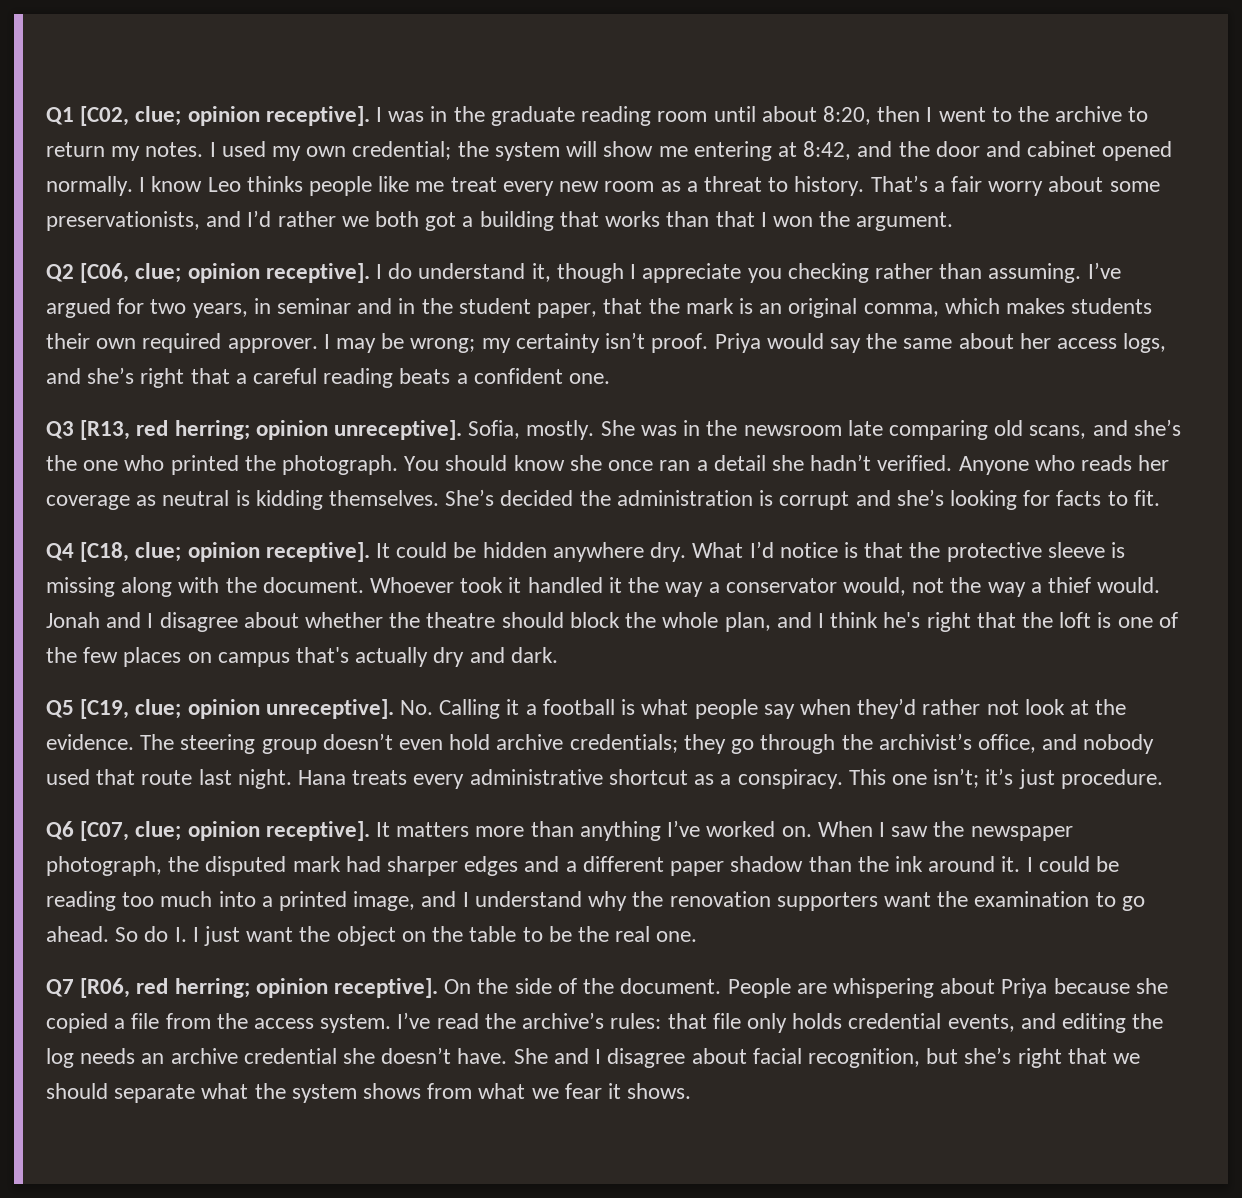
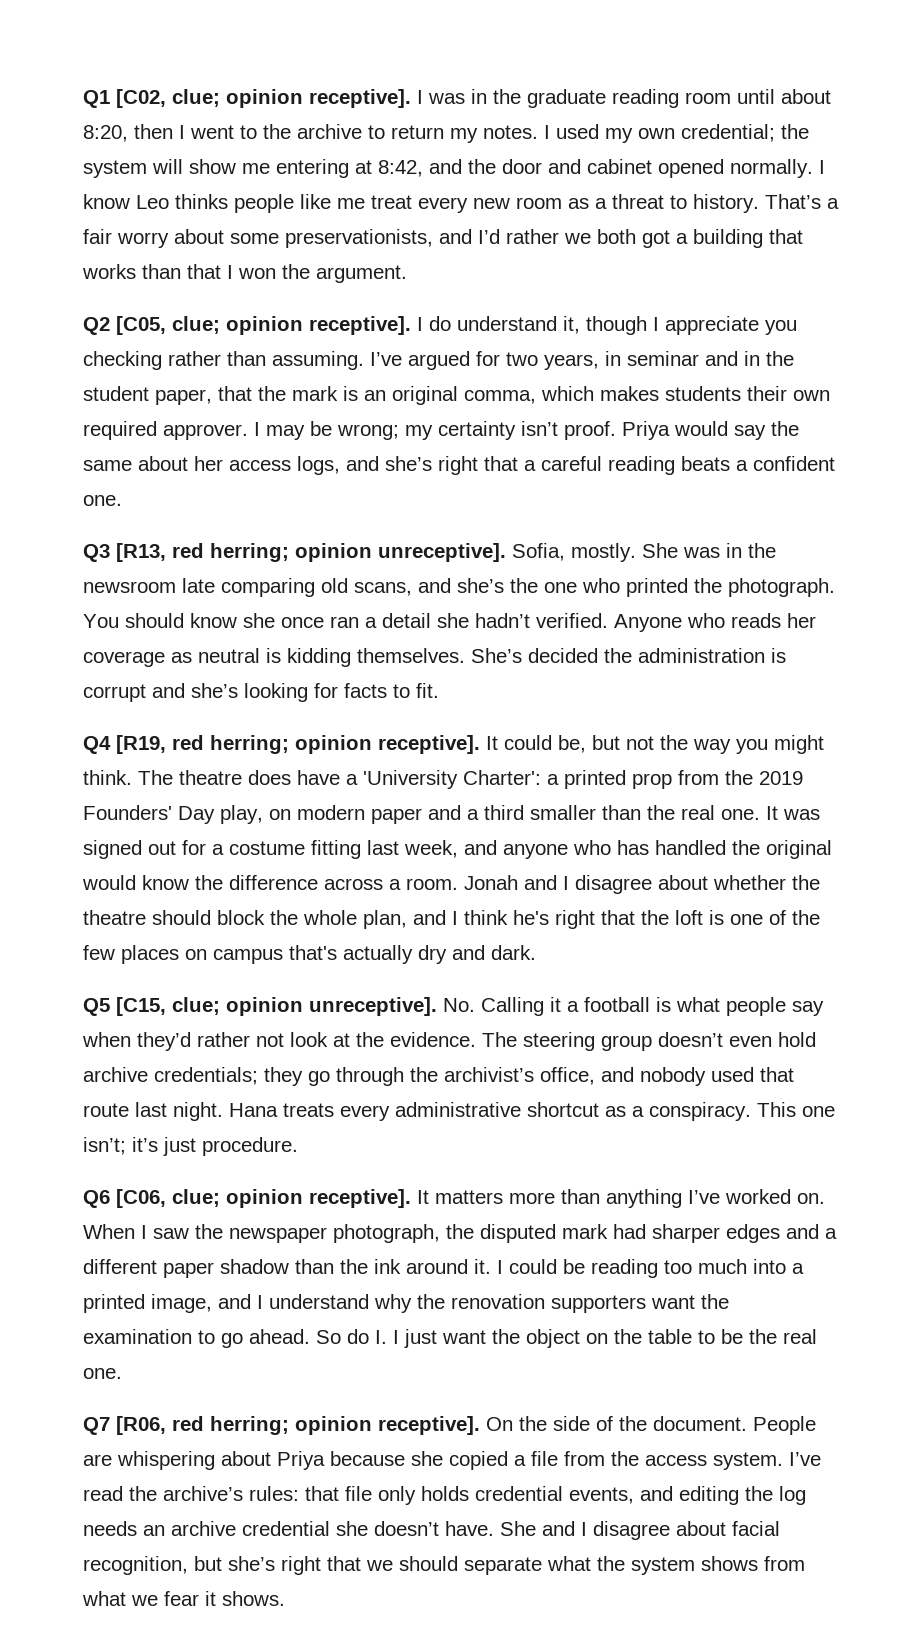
[80,263,130,283] [C06, -> [116,316,166,335] [C05,
[80,542,182,562] [C18, clue; -> [116,735,289,754] [R19, red herring;
[453,541,1125,562] [46,577,1161,597] be hidden anywhere dry. What I’d notice is that the protective sleeve is missing along with the document. Whoever took it handled it the way a conservator would, not the way a thief would. -> [558,735,824,754] [83,770,803,789] [83,805,820,824] [83,840,832,859] [82,875,458,890] be, but not the way you might think. The theatre does have a 'University Charter': a printed prop from the 2019 Founders' Day play, on modern paper and a third smaller than the real one. It was signed out for a costume fitting last week, and anyone who has handled the original would know the difference across a room.
[80,699,130,719] [C19, -> [116,997,166,1016] [C15,
[80,821,130,841] [C07, -> [116,1189,166,1208] [C06,

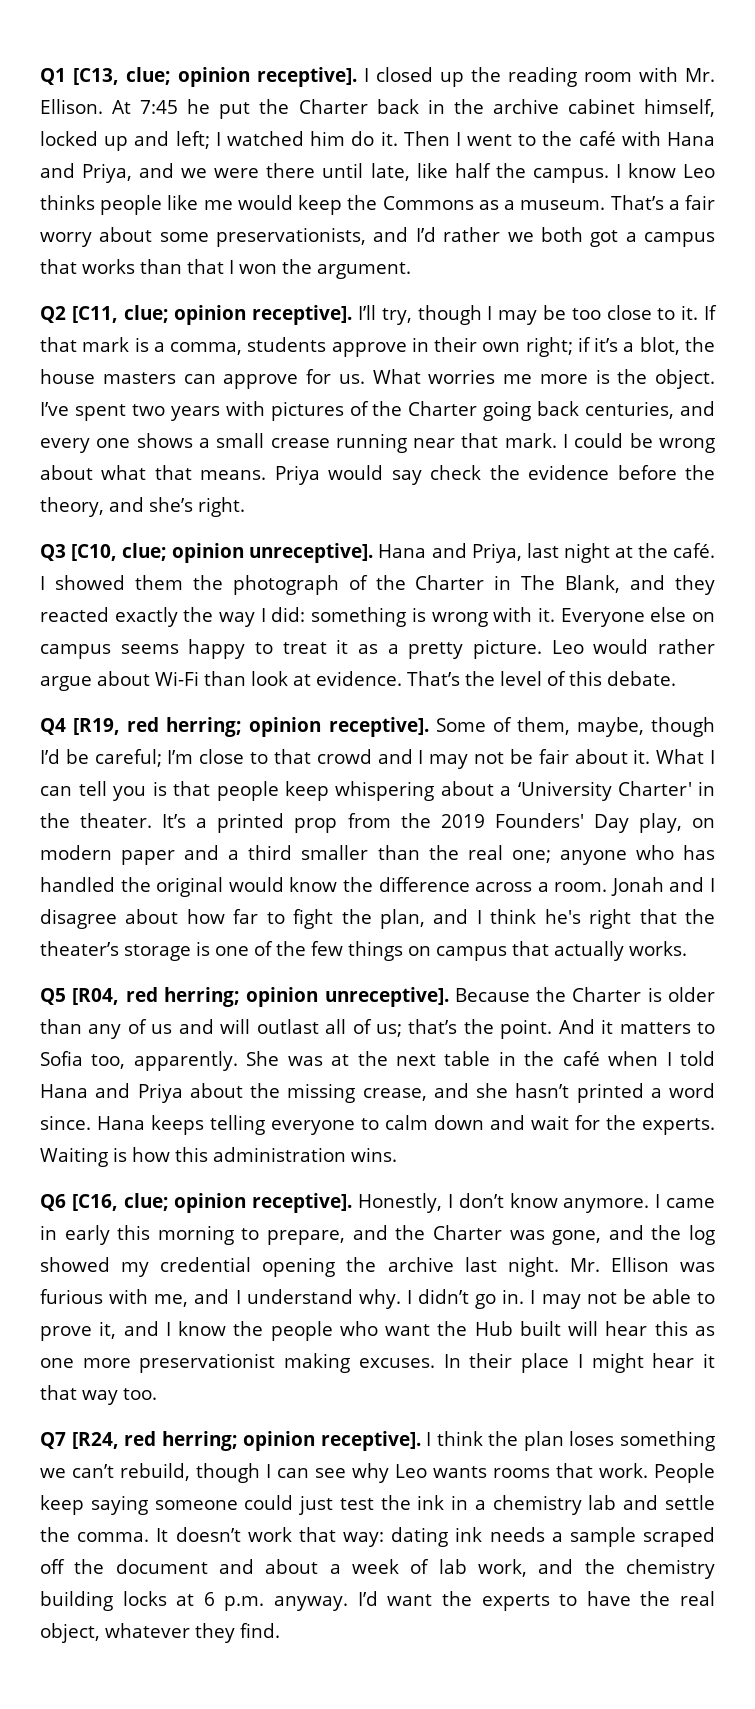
[116,89,831,108] [83,124,809,143] [83,159,813,178] [C02, clue; opinion receptive]. I was in the graduate reading room until about 8:20, then I went to the archive to return my notes. I used my own credential; the system will show me entering at 8:42, and the door and cabinet opened normally. -> [73,67,715,87] [40,99,715,119] [40,131,715,151] [40,163,609,183] [C13, clue; opinion receptive]. I closed up the reading room with Mr. Ellison. At 7:45 he put the Charter back in the archive cabinet himself, locked up and left; I watched him do it. Then I went to the café with Hana and Priya, and we were there until late, like half the campus.
[371,194,759,213] treat every new room as a threat to history. -> [237,195,606,215] would keep the Commons as a museum.
[693,229,763,248] building -> [644,232,716,247] campus
[116,316,797,335] [83,351,794,370] [83,386,830,405] [83,421,799,440] [83,456,835,475] [83,495,122,506] [83,543,776,562] [83,578,835,597] [83,613,816,632] [83,648,786,667] [83,683,439,702] [C05, clue; opinion receptive]. I do understand it, though I appreciate you checking rather than assuming. I’ve argued for two years, in seminar and in the student paper, that the mark is an original comma, which makes students their own required approver. I may be wrong; my certainty isn’t proof. Priya would say the same about her access logs, and she’s right that a careful reading beats a confident one. // Q3 [R13, red herring; opinion unreceptive]. Sofia, mostly. She was in the newsroom late comparing old scans, and she’s the one who printed the photograph. You should know she once ran a detail she hadn’t verified. Anyone who reads her coverage as neutral is kidding themselves. She’s decided the administration is corrupt and she’s looking for facts to fit. -> [71,305,718,325] [40,337,715,357] [40,369,715,389] [40,401,715,421] [40,433,715,453] [40,465,715,485] [40,497,245,517] [40,543,716,563] [40,575,715,595] [40,607,715,627] [40,639,715,659] [40,671,676,691] [C11, clue; opinion receptive]. I’ll try, though I may be too close to it. If that mark is a comma, students approve in their own right; if it’s a blot, the house masters can approve for us. What worries me more is the object. I’ve spent two years with pictures of the Charter going back centuries, and every one shows a small crease running near that mark. I could be wrong about what that means. Priya would say check the evidence before the theory, and she’s right. // Q3 [C10, clue; opinion unreceptive]. Hana and Priya, last night at the café. I showed them the photograph of the Charter in The Blank, and they reacted exactly the way I did: something is wrong with it. Everyone else on campus seems happy to treat it as a pretty picture. Leo would rather argue about Wi-Fi than look at evidence. That’s the level of this debate.
[486,735,824,754] [83,770,541,789] It could be, but not the way you might think. The theatre does have a 'University Charter': -> [435,717,716,737] [40,749,716,769] [40,781,715,801] [40,813,187,828] Some of them, maybe, though I’d be careful; I’m close to that crowd and I may not be fair about it. What I can tell you is that people keep whispering about a ‘University Charter' in the theater. It’s
[721,806,820,820] [83,840,497,859] one. It was signed out for a costume fitting last week, and -> [511,850,551,863] one;
[713,875,820,890] [83,910,357,925] whether the theatre should block the whole -> [186,909,372,929] how far to fight the
[675,910,703,925] loft -> [40,941,192,961] theater’s storage
[121,945,536,964] [83,997,824,1016] [82,1032,816,1051] [83,1067,794,1086] [83,1102,835,1121] [83,1137,298,1156] places on campus that's actually dry and dark. // Q5 [C15, clue; opinion unreceptive]. No. Calling it a football is what people say when they’d rather not look at the evidence. The steering group doesn’t even hold archive credentials; they go through the archivist’s office, and nobody used that route last night. Hana treats every administrative shortcut as a conspiracy. This one isn’t; it’s just procedure. -> [348,941,688,961] [40,987,715,1007] [40,1019,715,1039] [40,1051,715,1071] [40,1083,715,1103] [40,1115,715,1135] [40,1147,397,1167] things on campus that actually works. // Q5 [R04, red herring; opinion unreceptive]. Because the Charter is older than any of us and will outlast all of us; that’s the point. And it matters to Sofia too, apparently. She was at the next table in the café when I told Hana and Priya about the missing crease, and she hasn’t printed a word since. Hana keeps telling everyone to calm down and wait for the experts. Waiting is how this administration wins.
[116,1189,825,1208] [83,1224,837,1243] [83,1259,804,1278] [83,1294,729,1313] [83,1329,817,1348] [83,1368,122,1379] [C06, clue; opinion receptive]. It matters more than anything I’ve worked on. When I saw the newspaper photograph, the disputed mark had sharper edges and a different paper shadow than the ink around it. I could be reading too much into a printed image, and I understand why the renovation supporters want the examination to go ahead. So do I. I just want the object on the table to be the real one. -> [71,1193,715,1213] [40,1225,716,1245] [40,1257,716,1277] [40,1289,715,1309] [40,1321,715,1341] [40,1353,716,1373] [40,1385,157,1405] [C16, clue; opinion receptive]. Honestly, I don’t know anymore. I came in early this morning to prepare, and the Charter was gone, and the log showed my credential opening the archive last night. Mr. Ellison was furious with me, and I understand why. I didn’t go in. I may not be able to prove it, and I know the people who want the Hub built will hear this as one more preservationist making excuses. In their place I might hear it that way too.
[116,1416,816,1435] [83,1451,821,1470] [83,1486,806,1505] [83,1521,780,1540] [83,1556,805,1575] [82,1591,285,1606] [R06, red herring; opinion receptive]. On the side of the document. People are whispering about Priya because she copied a file from the access system. I’ve read the archive’s rules: that file only holds credential events, and editing the log needs an archive credential she doesn’t have. She and I disagree about facial recognition, but she’s right that we should separate what the system shows from what we fear it shows. -> [71,1431,715,1451] [40,1463,715,1483] [40,1495,715,1515] [40,1527,715,1547] [40,1559,715,1579] [40,1591,716,1611] [40,1623,280,1643] [R24, red herring; opinion receptive]. I think the plan loses something we can’t rebuild, though I can see why Leo wants rooms that work. People keep saying someone could just test the ink in a chemistry lab and settle the comma. It doesn’t work that way: dating ink needs a sample scraped off the document and about a week of lab work, and the chemistry building locks at 6 p.m. anyway. I’d want the experts to have the real object, whatever they find.

